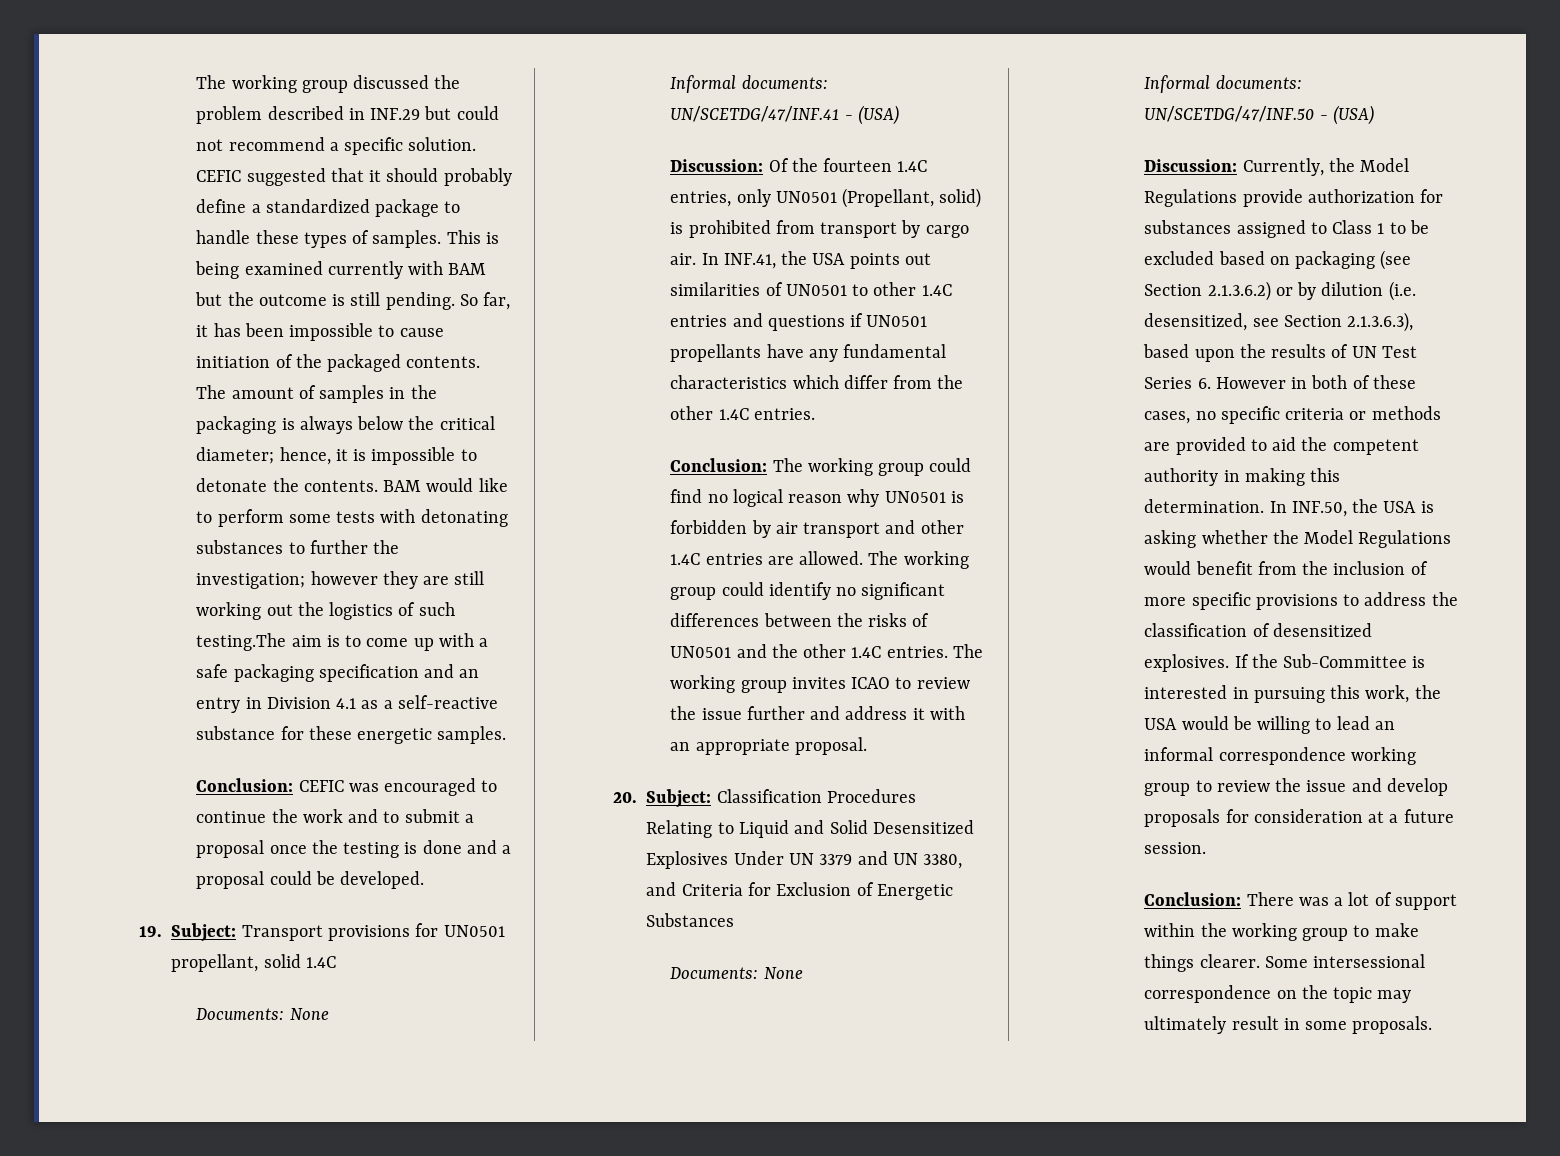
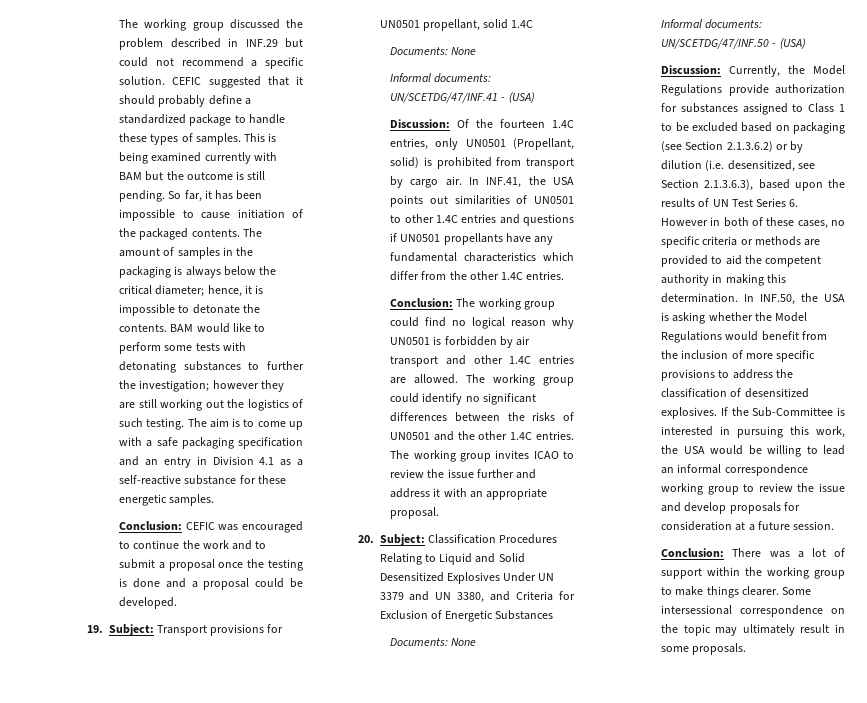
[196,633,287,651] testing.The -> [146,418,207,430] testing. The

